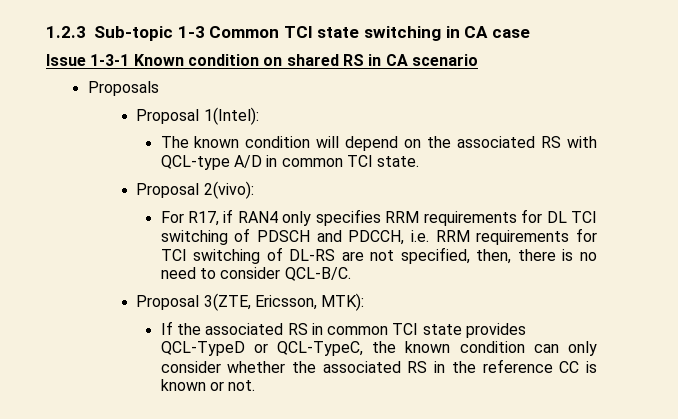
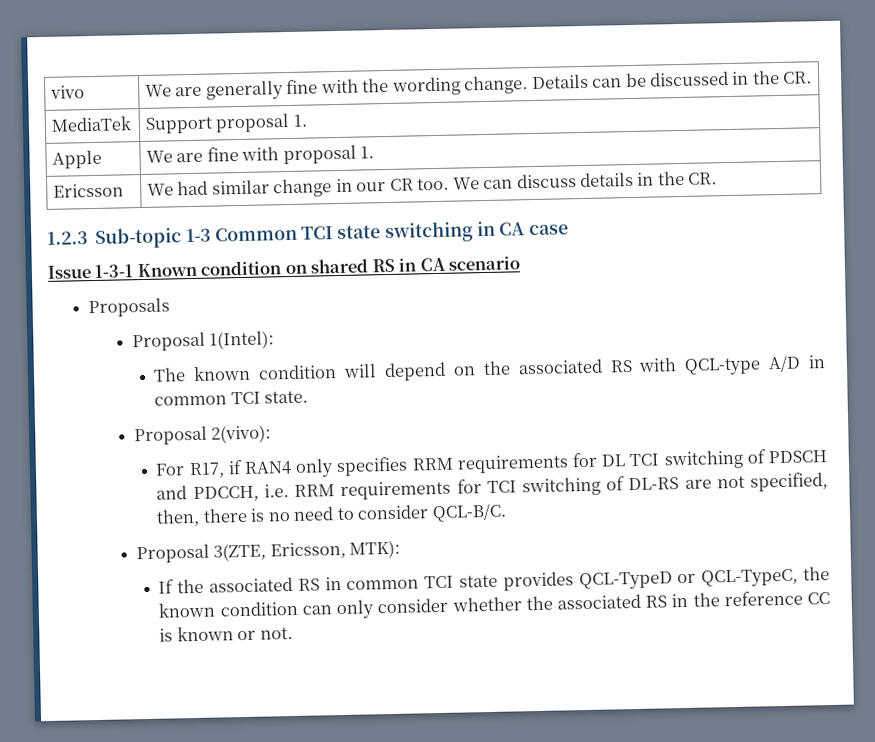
(46, 32) none -> [50,85,86,99] [145,69,813,101] [51,116,133,132] [145,112,307,134] [52,149,103,169] [146,144,375,165] [53,183,125,198] [147,170,718,198] vivo | We are generally fine with the wording change. Details can be discussed in the CR. // MediaTek | Support proposal 1. // Apple | We are fine with proposal 1. // Ericsson | We had similar change in our CR too. We can discuss details in the CR. //

